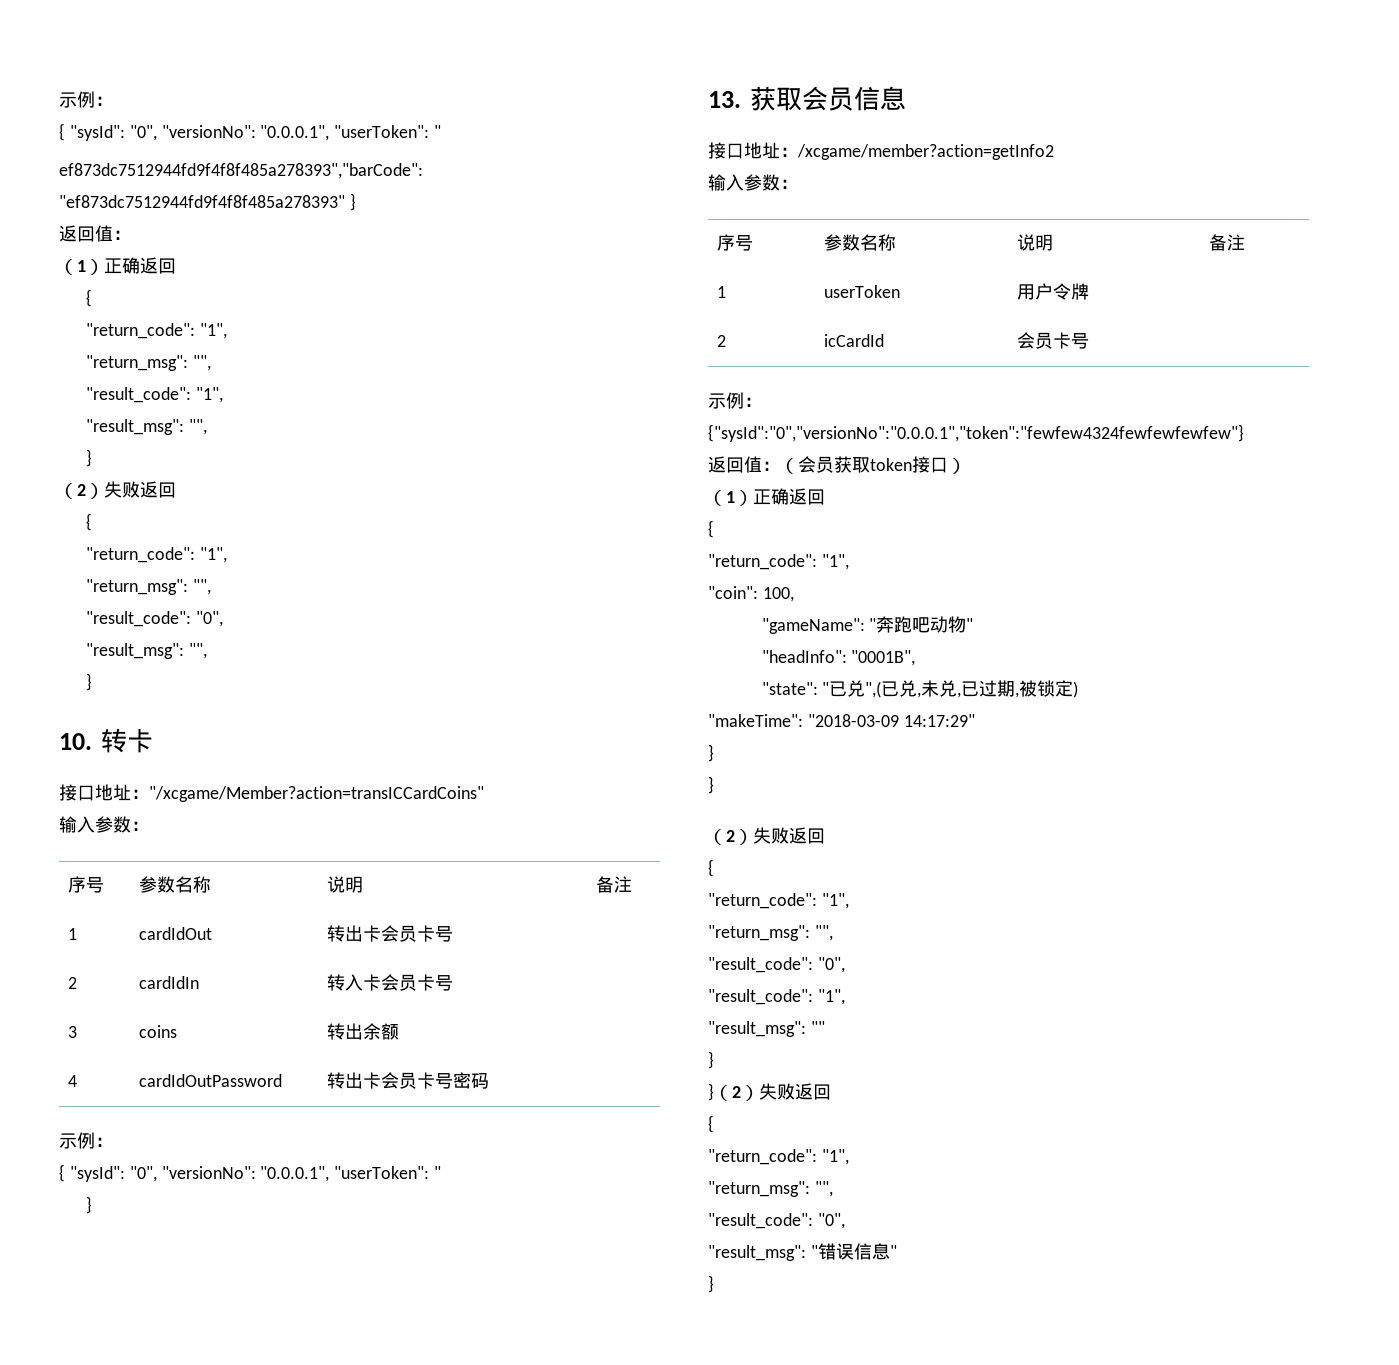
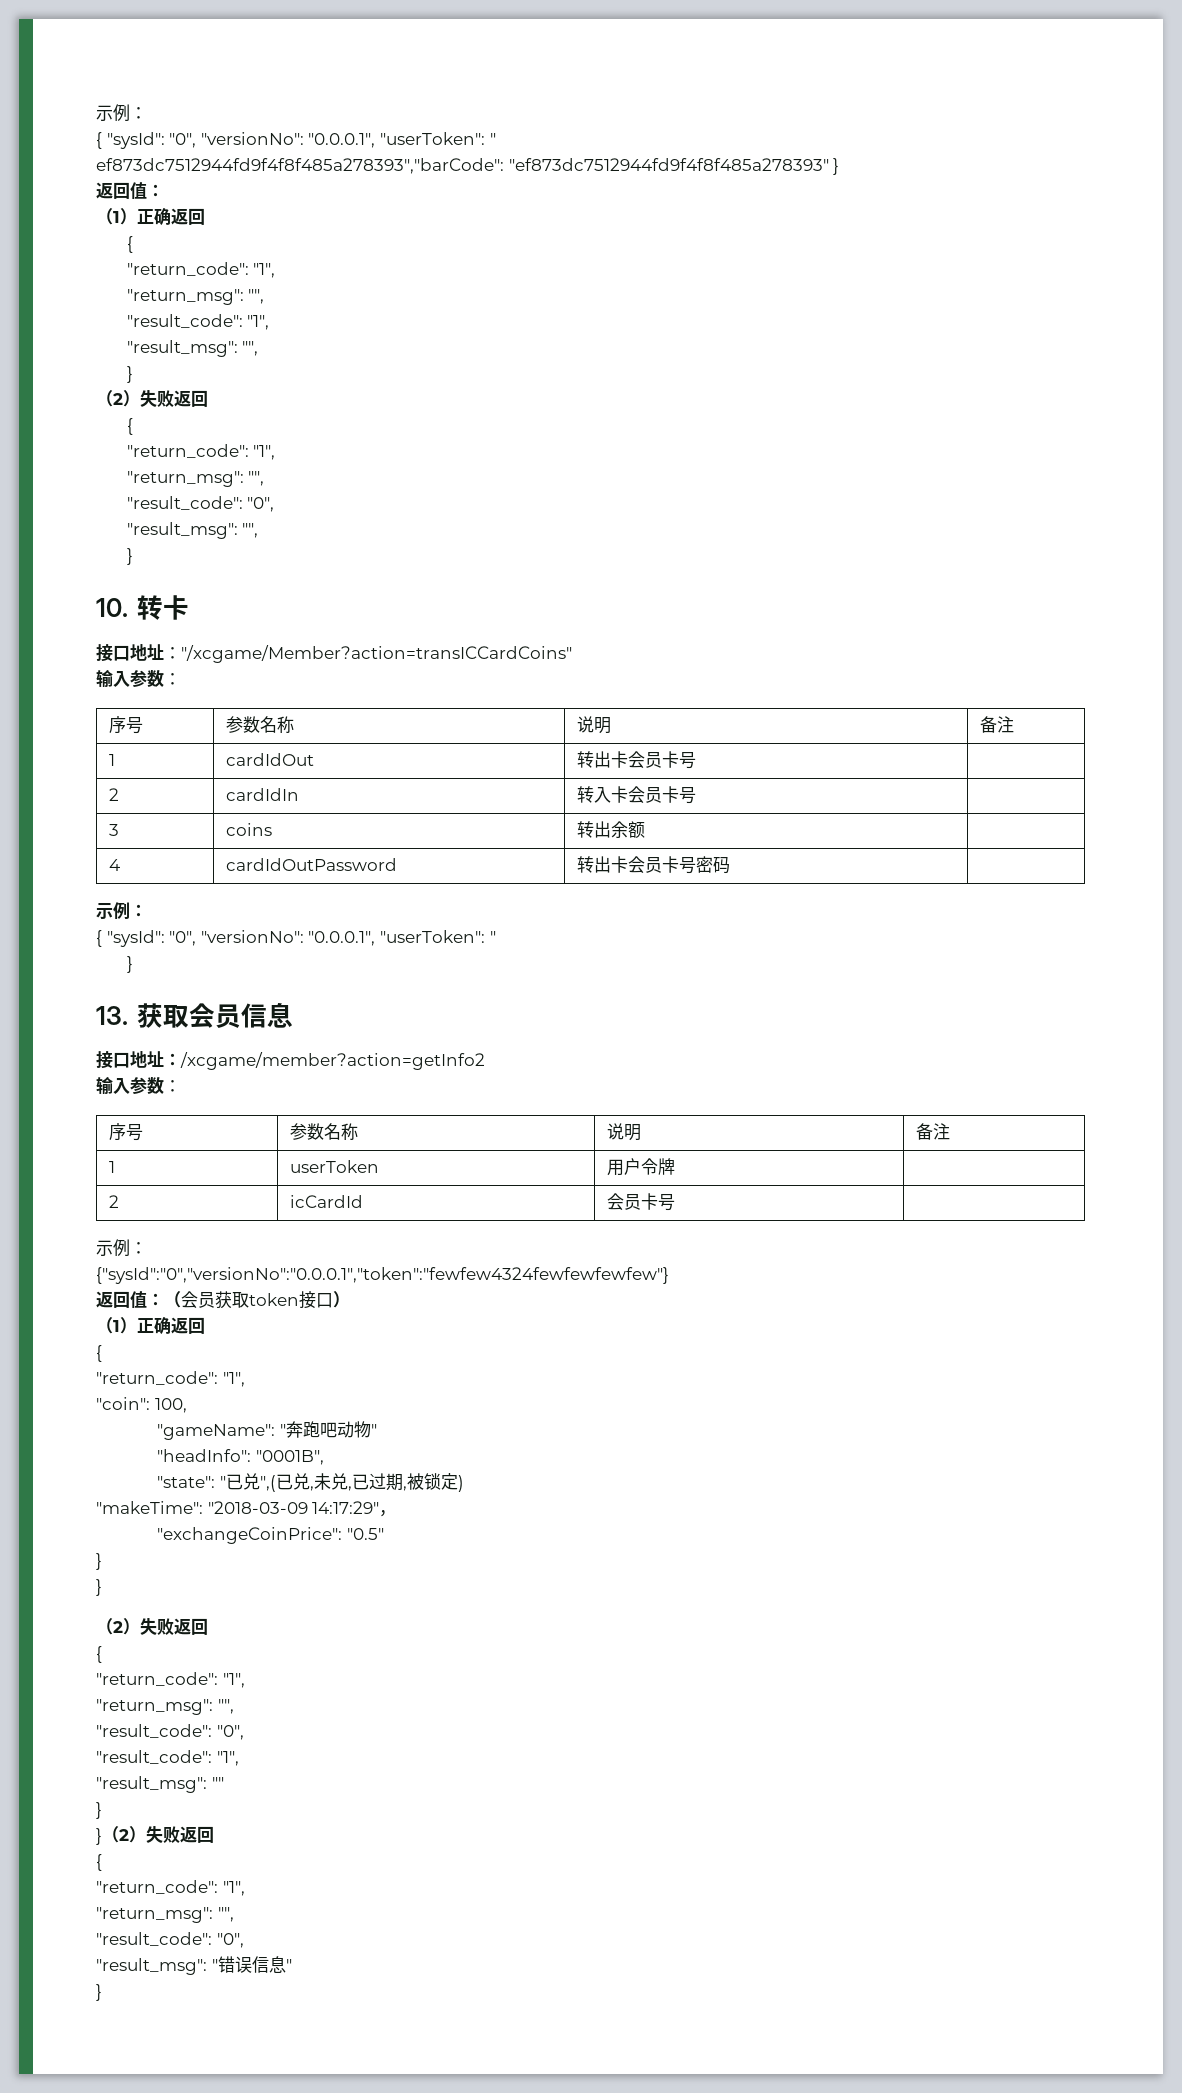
(975, 720) none -> [379,1510,397,1517] [156,1527,384,1544] ， // "exchangeCoinPrice": "0.5"

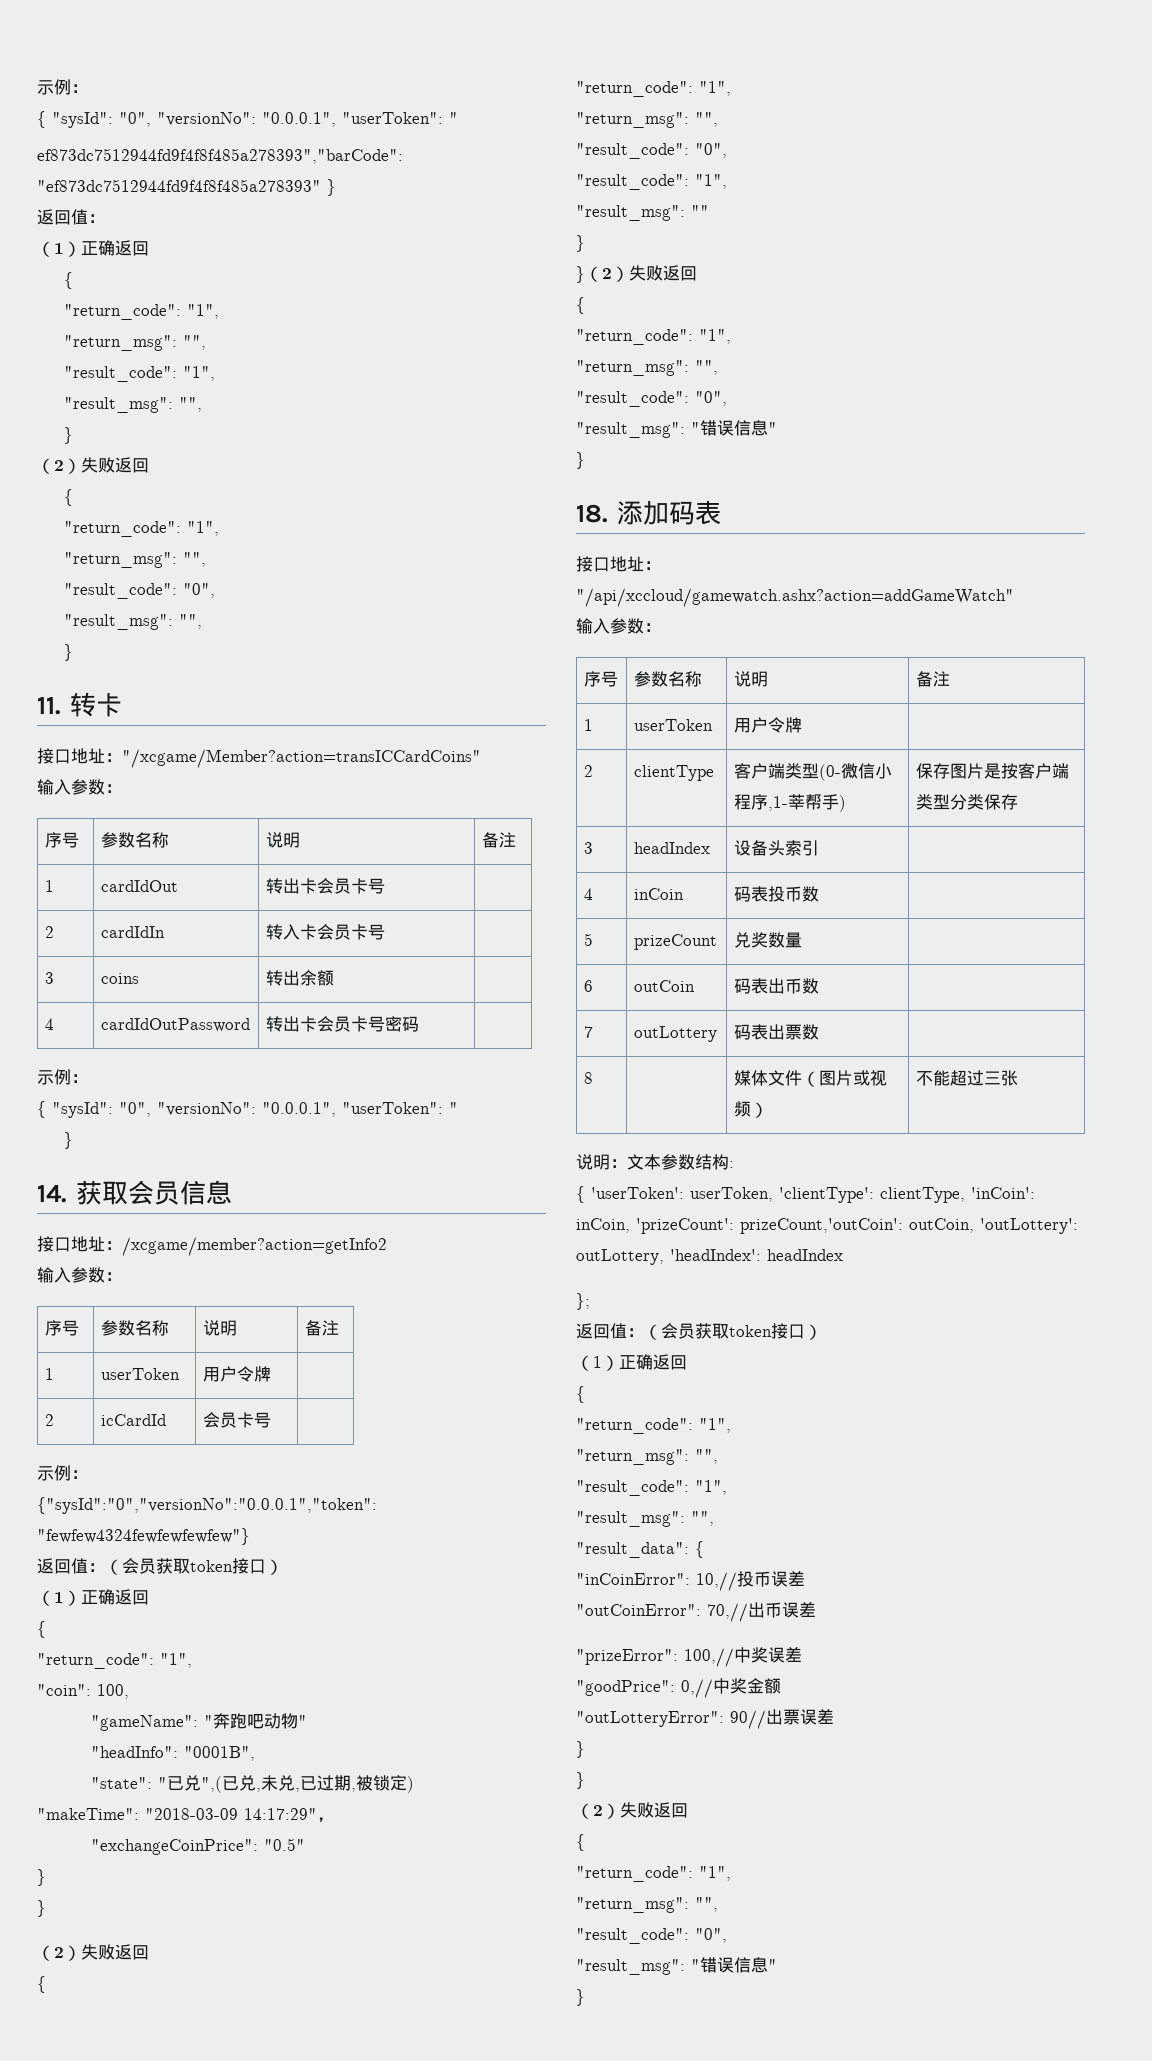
[96,598,128,617] 10. -> [37,697,61,715] 11.
[96,1006,128,1025] 13. -> [37,1184,67,1203] 14.
(102, 1992) none -> [576,500,721,525] [576,556,661,572] [576,588,1014,607] [576,618,661,634] [583,671,618,687] [633,671,702,687] [733,671,768,687] [915,671,950,687] [583,719,593,731] [633,719,713,731] [733,717,802,733] [583,765,593,777] [633,765,714,781] [733,763,892,781] [733,794,846,812] [915,763,1069,779] [915,794,1018,810] [583,842,593,854] [633,842,710,854] [733,840,819,856] [583,888,593,900] [633,888,684,900] [733,886,819,902] [583,933,593,946] [633,934,717,950] [733,932,802,948] [583,980,593,992] [633,980,695,992] [733,978,819,994] [583,1026,593,1038] [633,1026,717,1042] [733,1024,819,1040] [583,1072,593,1084] [733,1070,887,1087] [733,1101,768,1118] [915,1070,1018,1086] [576,1154,734,1170] [576,1186,1035,1203] [576,1218,1078,1234] [576,1249,843,1265] [576,1293,590,1310] [576,1323,822,1340] [576,1354,687,1371] [576,1386,585,1403] [576,1418,731,1434] [576,1449,718,1465] [576,1480,727,1496] [576,1511,714,1527] [576,1541,704,1558] [576,1571,805,1591] [576,1602,816,1622] [576,1647,802,1667] [576,1678,781,1698] [576,1709,834,1729] [576,1741,585,1758] [576,1772,585,1789] [576,1802,688,1819] [576,1834,585,1851] [576,1866,731,1882] [576,1897,718,1913] [576,1928,727,1944] [576,1957,777,1975] [576,1989,585,2006] // 18.添加码表 // 接口地址："/api/xccloud/gamewatch.ashx?action=addGameWatch" // 输入参数： // 序号 | 参数名称 | 说明 | 备注 // 1 | userToken | 用户令牌 | // 2 | clientType | 客户端类型(0-微信小程序,1-莘帮手) | 保存图片是按客户端类型分类保存 // 3 | headIndex | 设备头索引 | // 4 | inCoin | 码表投币数 | // 5 | prizeCount | 兑奖数量 | // 6 | outCoin | 码表出币数 | // 7 | outLottery | 码表出票数 | // 8 | | 媒体文件（图片或视频） | 不能超过三张 // 说明：文本参数结构: // { 'userToken': userToken, 'clientType': clientType, 'inCoin': inCoin, 'prizeCount': prizeCount,'outCoin': outCoin, 'outLottery': outLottery, 'headIndex': headIndex // }; // 返回值：（会员获取token接口） // （1）正确返回 // { // "return_code": "1", // "return_msg": "", // "result_code": "1", // "result_msg": "", // "result_data": { // "inCoinError": 10,//投币误差 // "outCoinError": 70,//出币误差 // "prizeError": 100,//中奖误差 // "goodPrice": 0,//中奖金额 // "outLotteryError": 90//出票误差 // } // } // （2）失败返回 // { // "return_code": "1", // "return_msg": "", // "result_code": "0", // "result_msg": "错误信息" // }

